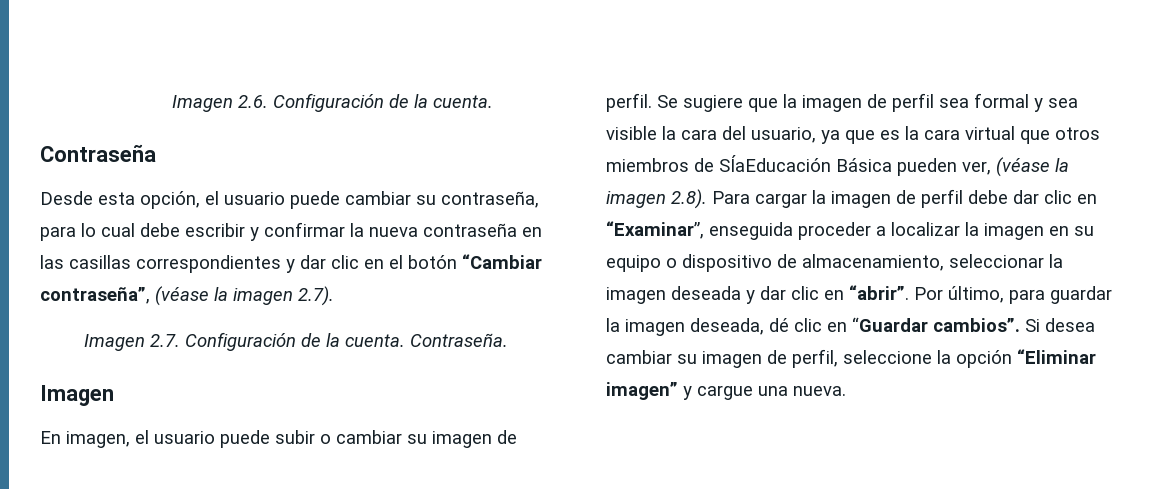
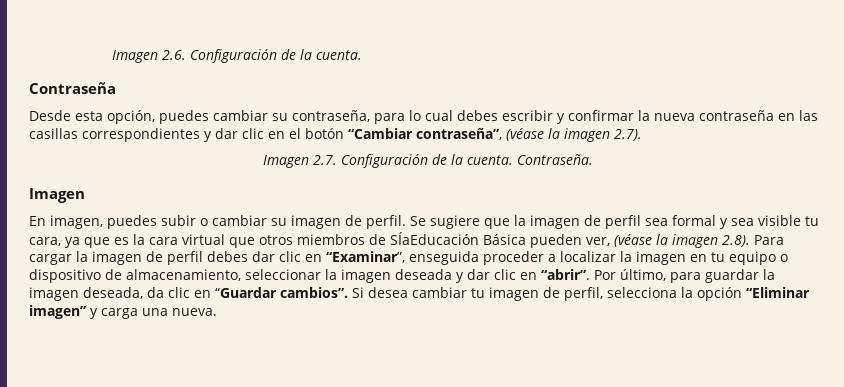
[205,191,340,209] el usuario puede -> [159,110,209,124] puedes
[140,223,180,237] debe -> [457,110,498,121] debes
[135,430,270,448] el usuario puede -> [107,215,157,229] puedes
[662,126,816,143] la cara del usuario, -> [805,216,819,226] [29,237,61,246] tu cara,
[968,190,1008,204] debe -> [207,251,248,262] debes
[1074,226,1094,236] su -> [711,252,725,262] tu
[769,318,789,332] dé -> [147,287,164,298] da
[677,354,697,364] su -> [471,288,485,298] tu
[843,350,932,364] seleccione -> [607,287,677,298] selecciona
[697,385,753,400] cargue -> [101,308,138,319] carga

